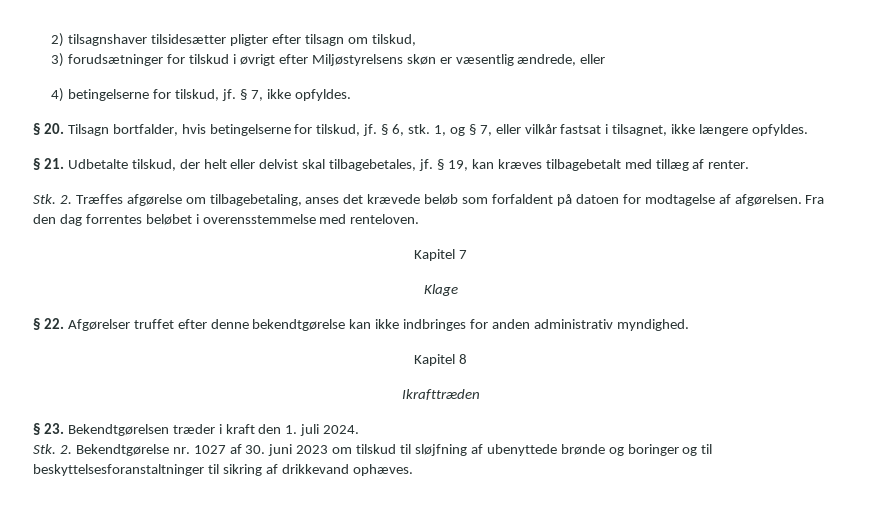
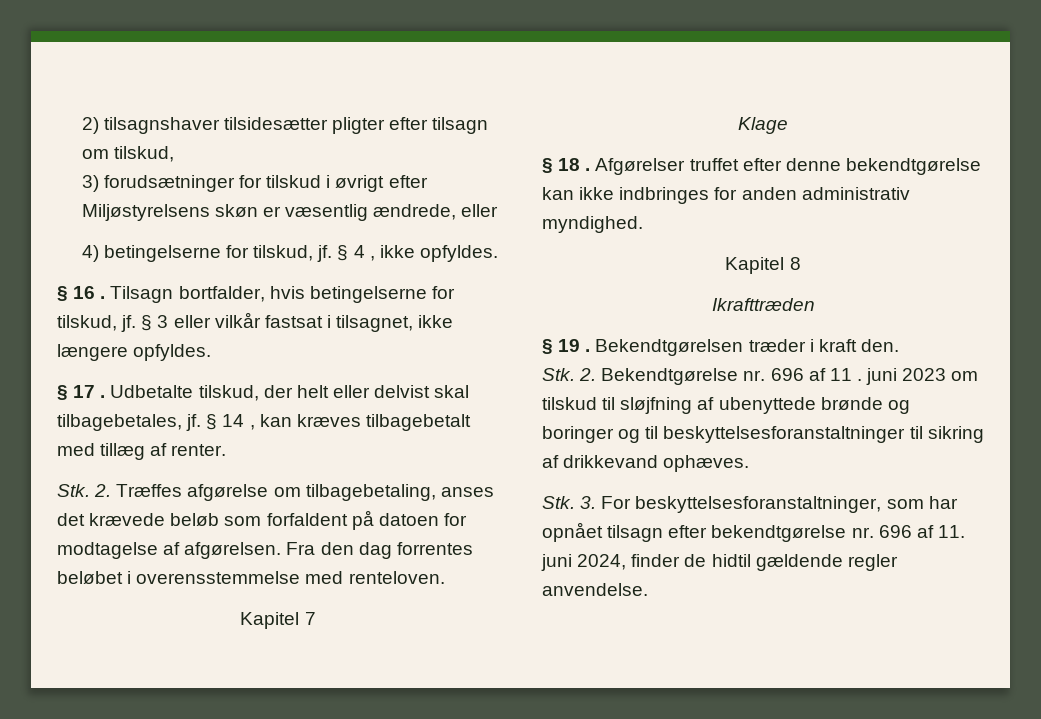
[250,90,263,101] 7, -> [353,245,375,261] 4 ,
[43,123,64,134] 20. -> [73,286,106,299] 16 .
[392,124,492,136] 6, stk. 1, og § 7, -> [157,315,169,328] 3
[43,158,64,169] 21. -> [73,385,106,398] 17 .
[447,160,468,171] 19, -> [222,414,255,430] 14 ,
[43,318,64,329] 22. -> [558,158,591,171] 18 .
[43,423,64,434] 23. -> [558,339,591,352] 19 .
[258,424,360,436] den 1. juli 2024. -> [860,339,899,352] den.
[193,444,266,454] 1027 af 30. -> [770,368,862,381] 696 af 11 .
(413, 470) none -> [542,496,958,513] [542,522,965,542] [541,554,898,571] [542,583,648,596] // Stk. 3. For beskyttelsesforanstaltninger, som har opnået tilsagn efter bekendtgørelse nr. 696 af 11. juni 2024, finder de hidtil gældende regler anvendelse.

